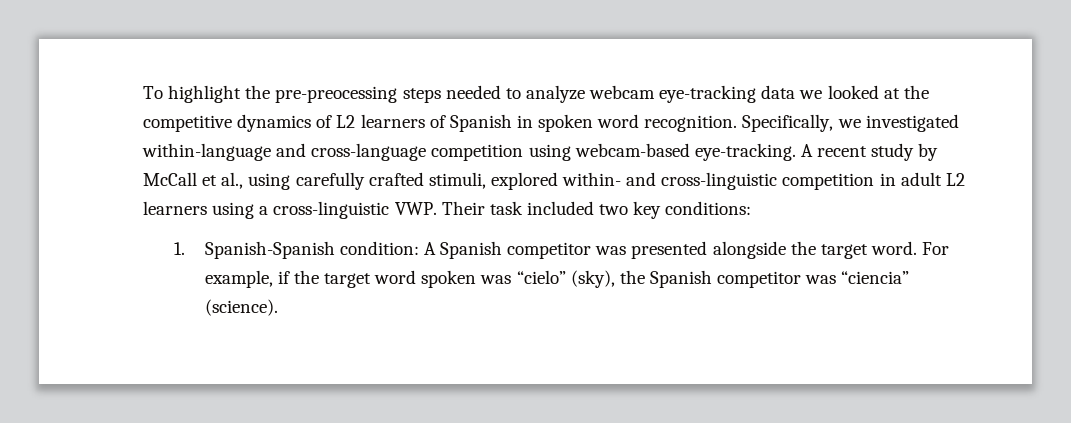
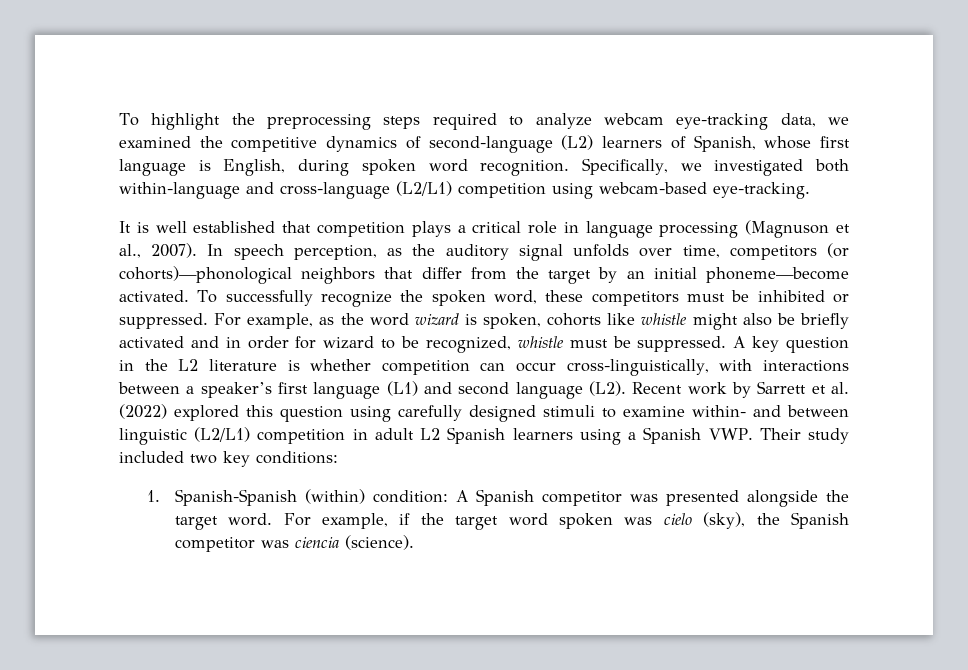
[275,85,501,103] pre-preocessing steps needed -> [267,113,497,130] preprocessing steps required
[761,85,929,99] [143,114,533,132] data we looked at the competitive dynamics of L2 learners of Spanish in -> [780,113,850,127] [119,135,851,153] [119,159,350,176] data, we examined the competitive dynamics of second-language (L2) learners of Spanish, whose first language is English, during
(959, 123) none -> [815,159,850,172] both
(427, 152) none -> [396,181,452,196] (L2/L1)
[800,143,939,161] [143,172,778,190] A recent study by McCall et al., using carefully crafted stimuli, explored within- and cross-linguistic -> [119,220,851,238] [119,243,850,261] [119,266,849,284] [119,290,849,307] [119,313,849,330] [119,336,850,353] [119,359,849,376] [118,381,850,399] [119,404,849,422] [119,427,251,445] // It is well established that competition plays a critical role in language processing (Magnuson et al., 2007). In speech perception, as the auditory signal unfolds over time, competitors (or cohorts)—phonological neighbors that differ from the target by an initial phoneme—become activated. To successfully recognize the spoken word, these competitors must be inhibited or suppressed. For example, as the word wizard is spoken, cohorts like whistle might also be briefly activated and in order for wizard to be recognized, whistle must be suppressed. A key question in the L2 literature is whether competition can occur cross-linguistically, with interactions between a speaker’s first language (L1) and second language (L2). Recent work by Sarrett et al. (2022) explored this question using carefully designed stimuli to examine within- and between linguistic (L2/L1)
(965, 179) none -> [447,427,506,444] Spanish
[273,201,390,219] cross-linguistic -> [643,427,702,444] Spanish
[489,201,523,215] task -> [808,428,849,444] study
(335, 250) none -> [304,489,365,504] (within)
[516,270,566,284] “cielo” -> [663,513,692,525] cielo
[841,271,910,284] “ciencia” -> [294,537,339,548] ciencia

